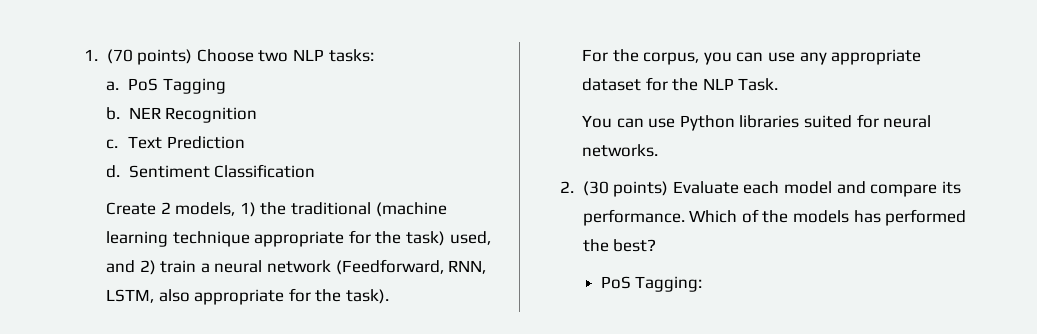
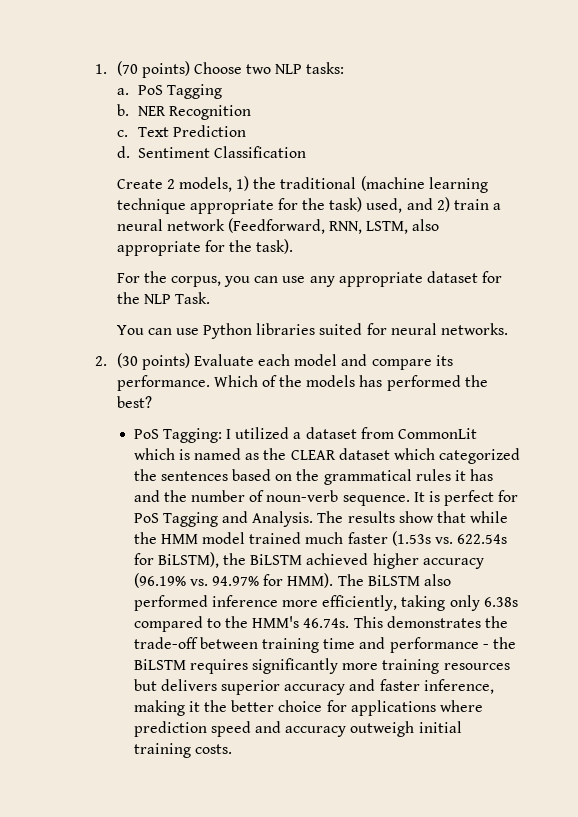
(703, 284) none -> [225,427,477,439] [133,448,521,464] [133,469,494,485] [133,490,519,506] [133,511,509,527] [133,531,508,546] [133,552,484,569] [133,573,451,588] [133,595,518,611] [133,616,508,632] [133,637,516,653] [133,658,510,674] [133,679,494,695] [133,700,483,716] [133,721,462,737] [133,743,232,758] I utilized a dataset from CommonLit which is named as the CLEAR dataset which categorized the sentences based on the grammatical rules it has and the number of noun-verb sequence. It is perfect for PoS Tagging and Analysis. The results show that while the HMM model trained much faster (1.53s vs. 622.54s for BiLSTM), the BiLSTM achieved higher accuracy (96.19% vs. 94.97% for HMM). The BiLSTM also performed inference more efficiently, taking only 6.38s compared to the HMM's 46.74s. This demonstrates the trade-off between training time and performance - the BiLSTM requires significantly more training resources but delivers superior accuracy and faster inference, making it the better choice for applications where prediction speed and accuracy outweigh initial training costs.

